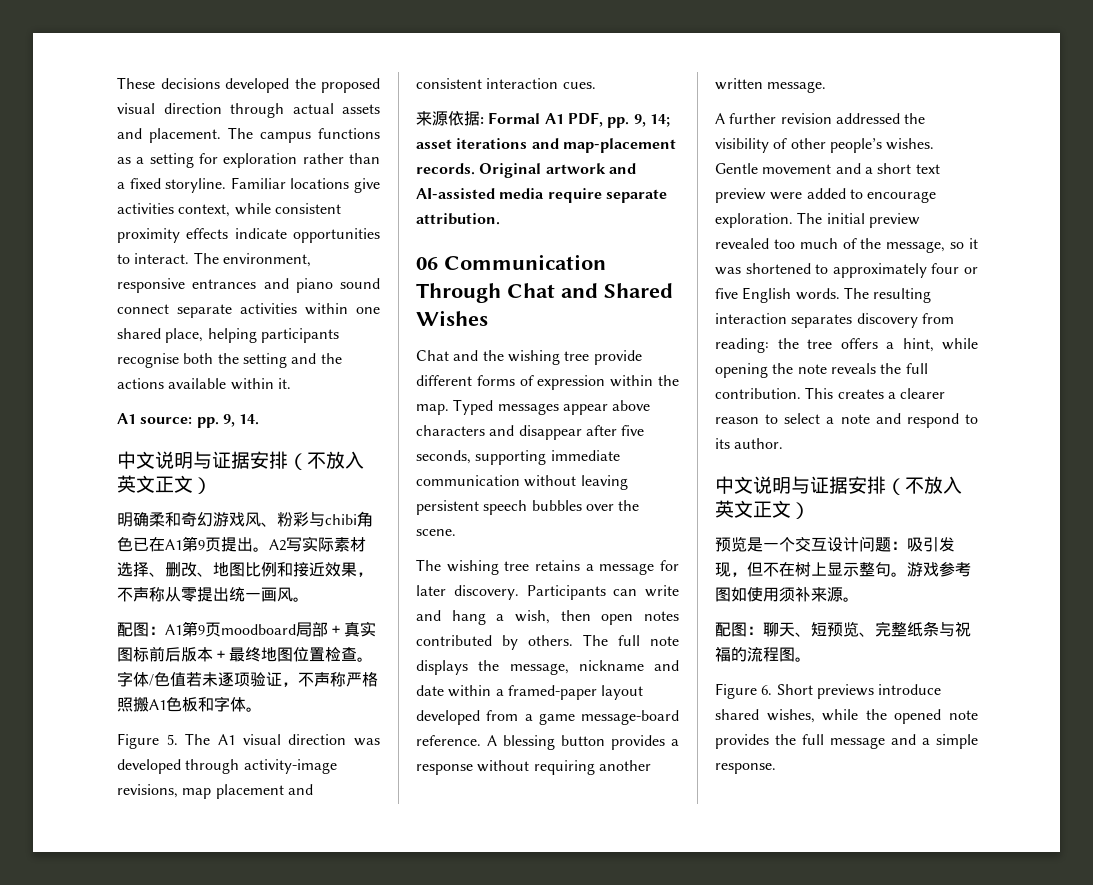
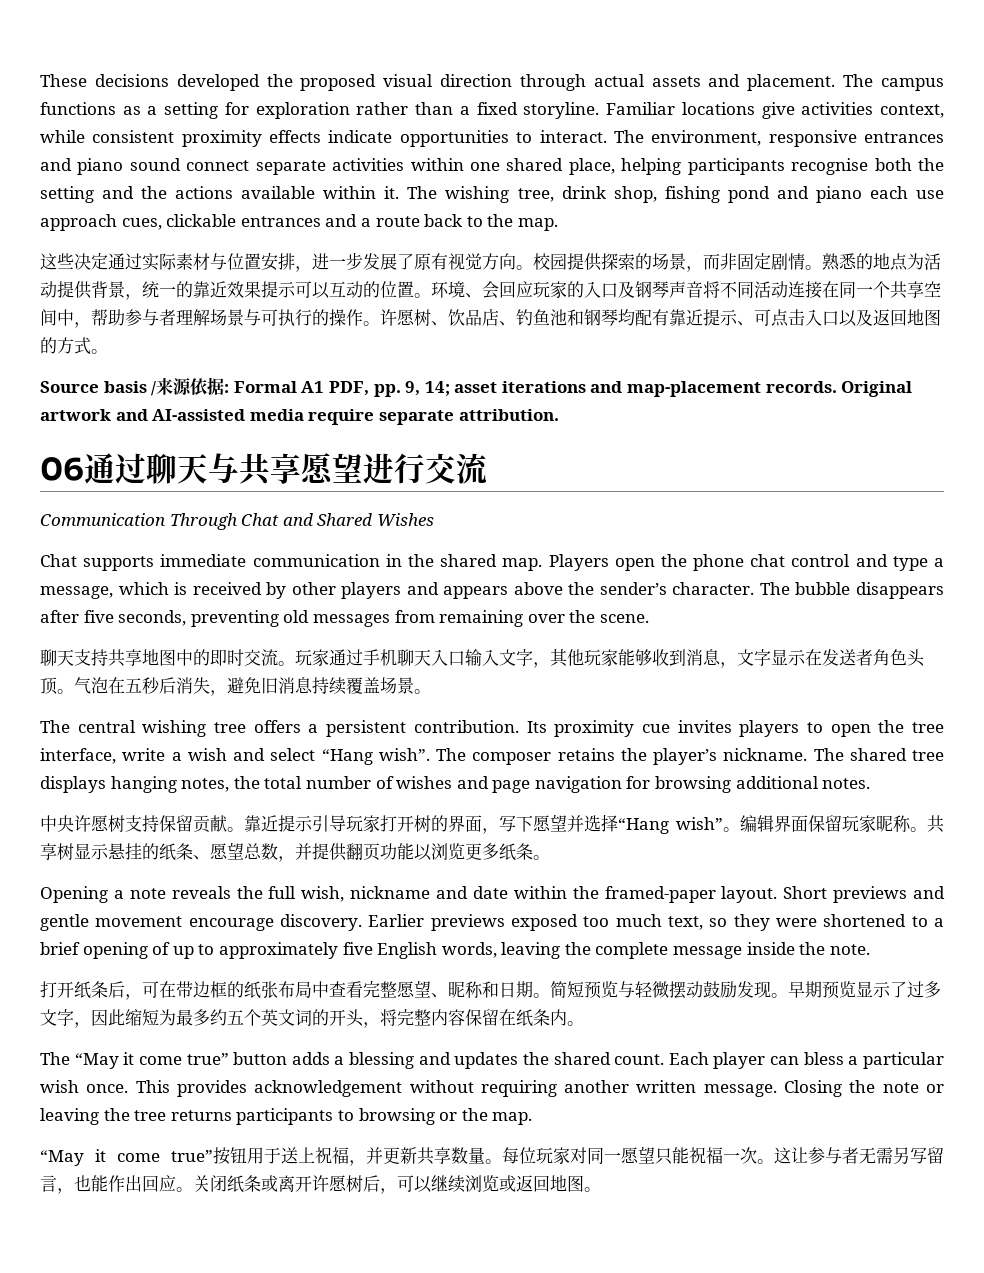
[117,413,260,428] [117,451,364,470] [117,475,212,494] [117,511,373,527] [117,536,366,552] [117,562,373,577] [117,587,309,602] [117,621,376,637] [117,646,373,662] [117,671,378,687] [117,696,262,712] [117,733,380,749] [117,759,337,774] [117,784,313,799] [416,78,596,89] // A1 source: pp. 9, 14. // 中文说明与证据安排（不放入英文正文） // 明确柔和奇幻游戏风、粉彩与chibi角色已在A1第9页提出。A2写实际素材选择、删改、地图比例和接近效果，不声称从零提出统一画风。 // 配图：A1第9页moodboard局部＋真实图标前后版本＋最终地图位置检查。字体/色值若未逐项验证，不声称严格照搬A1色板和字体。 // Figure 5. The A1 visual direction was developed through activity-image revisions, map placement and consistent interaction cues. // -> [407,186,944,203] [40,214,558,231] [40,252,941,272] [40,281,941,300] [40,309,941,328] [40,337,108,355] [40,381,157,396] The wishing tree, drink shop, fishing pond and piano each use approach cues, clickable entrances and a route back to the map. // 这些决定通过实际素材与位置安排，进一步发展了原有视觉方向。校园提供探索的场景，而非固定剧情。熟悉的地点为活动提供背景，统一的靠近效果提示可以互动的位置。环境、会回应玩家的入口及钢琴声音将不同活动连接在同一个共享空间中，帮助参与者理解场景与可执行的操作。许愿树、饮品店、钓鱼池和钢琴均配有靠近提示、可点击入口以及返回地图的方式。 // Source basis /
(438, 263) none -> [84,453,488,486] 通过聊天与共享愿望进行交流 //
[453,350,642,365] [416,375,679,390] [416,399,651,415] [416,425,645,440] [416,450,620,465] [416,475,628,490] [416,500,640,515] [416,529,456,536] [416,559,679,575] [416,585,679,600] [416,610,679,625] [416,634,679,650] [416,660,679,675] [416,685,644,700] [416,710,679,725] [416,735,679,750] [416,764,473,775] and the wishing tree provide different forms of expression within the map. Typed messages appear above characters and disappear after five seconds, supporting immediate communication without leaving persistent speech bubbles over the scene. // The wishing tree retains a message for later discovery. Participants can write and hang a wish, then open notes contributed by others. The full note displays the message, nickname and date within a framed-paper layout developed from a game message-board reference. A blessing button provides a response -> [83,554,944,571] [40,582,944,599] [40,610,649,627] [40,648,925,668] [40,677,431,696] [40,720,944,737] [40,748,944,765] [40,776,871,793] [40,814,944,834] [40,842,550,862] [40,886,945,903] [40,914,945,931] [40,942,870,959] [40,980,941,1000] [40,1009,584,1028] [40,1052,945,1069] [40,1080,403,1097] supports immediate communication in the shared map. Players open the phone chat control and type a message, which is received by other players and appears above the sender’s character. The bubble disappears after five seconds, preventing old messages from remaining over the scene. // 聊天支持共享地图中的即时交流。玩家通过手机聊天入口输入文字，其他玩家能够收到消息，文字显示在发送者角色头顶。气泡在五秒后消失，避免旧消息持续覆盖场景。 // The central wishing tree offers a persistent contribution. Its proximity cue invites players to open the tree interface, write a wish and select “Hang wish”. The composer retains the player’s nickname. The shared tree displays hanging notes, the total number of wishes and page navigation for browsing additional notes. // 中央许愿树支持保留贡献。靠近提示引导玩家打开树的界面，写下愿望并选择“Hang wish”。编辑界面保留玩家昵称。共享树显示悬挂的纸条、愿望总数，并提供翻页功能以浏览更多纸条。 // Opening a note reveals the full wish, nickname and date within the framed-paper layout. Short previews and gentle movement encourage discovery. Earlier previews exposed too much text, so they were shortened to a brief opening of up to approximately five English words, leaving the complete message inside the note. // 打开纸条后，可在带边框的纸张布局中查看完整愿望、昵称和日期。简短预览与轻微摆动鼓励发现。早期预览显示了过多文字，因此缩短为最多约五个英文词的开头，将完整内容保留在纸条内。 // The “May it come true” button adds a blessing and updates the shared count. Each player can bless a particular wish once. This provides acknowledgement
[715,113,926,124] [715,138,935,153] [715,163,940,174] [715,188,937,203] [715,212,920,228] [715,238,978,253] [715,263,978,278] [715,287,932,303] [715,313,954,328] [715,338,978,353] [715,363,928,378] [715,387,946,399] [715,413,978,428] [715,438,784,449] [715,476,962,495] [715,500,810,519] [715,536,955,552] [715,562,971,577] [715,587,859,602] [715,621,971,637] [715,646,811,662] [715,683,942,699] [715,709,978,724] [715,734,978,749] [715,763,776,774] // A further revision addressed the visibility of other people’s wishes. Gentle movement and a short text preview were added to encourage exploration. The initial preview revealed too much of the message, so it was shortened to approximately four or five English words. The resulting interaction separates discovery from reading: the tree offers a hint, while opening the note reveals the full contribution. This creates a clearer reason to select a note and respond to its author. // 中文说明与证据安排（不放入英文正文） // 预览是一个交互设计问题：吸引发现，但不在树上显示整句。游戏参考图如使用须补来源。 // 配图：聊天、短预览、完整纸条与祝福的流程图。 // Figure 6. Short previews introduce shared wishes, while the opened note provides the full message and a simple response. -> [784,1080,944,1097] [40,1108,533,1125] [40,1146,944,1166] [40,1175,601,1194] Closing the note or leaving the tree returns participants to browsing or the map. // “May it come true”按钮用于送上祝福，并更新共享数量。每位玩家对同一愿望只能祝福一次。这让参与者无需另写留言，也能作出回应。关闭纸条或离开许愿树后，可以继续浏览或返回地图。

